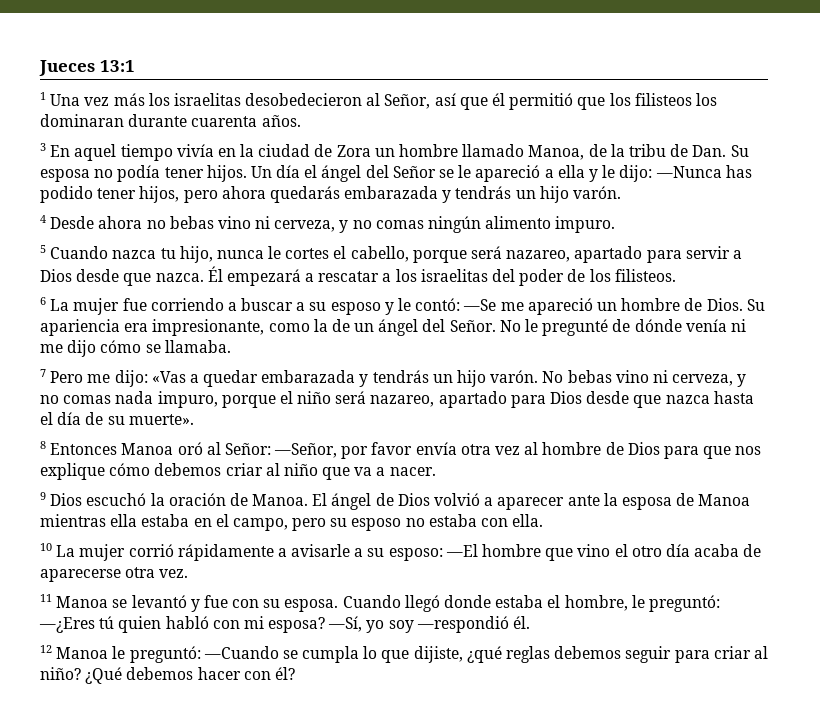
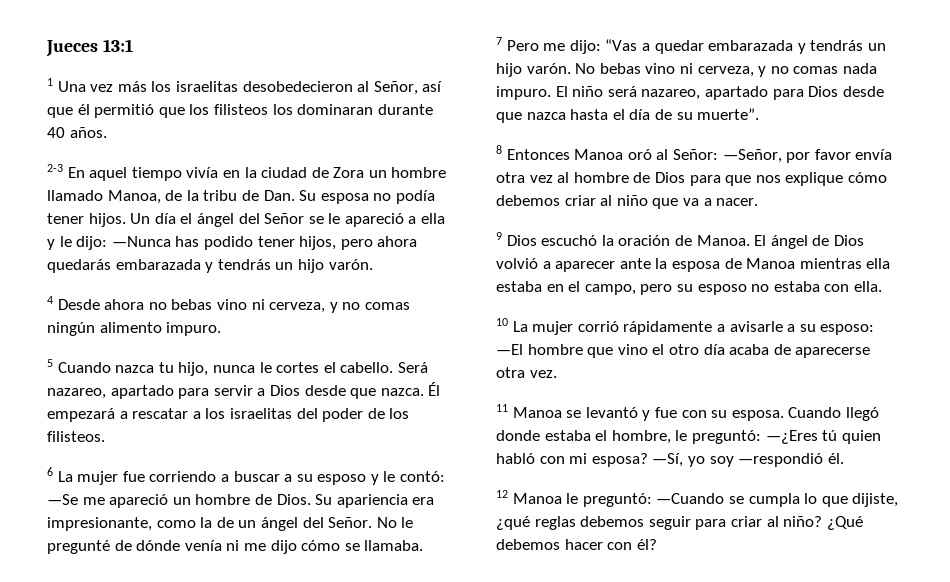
[191,116,258,127] cuarenta -> [47,127,65,138] 40
[40,143,46,151] 3 -> [47,164,63,172] 2-3
[350,246,503,263] cabello, porque será -> [340,362,428,373] cabello. Será
[151,371,186,383] «Vas -> [605,39,638,51] “Vas
[157,391,293,408] impuro, porque el -> [496,86,568,100] impuro. El
[128,414,194,425] muerte». -> [697,108,760,120] muerte”.

